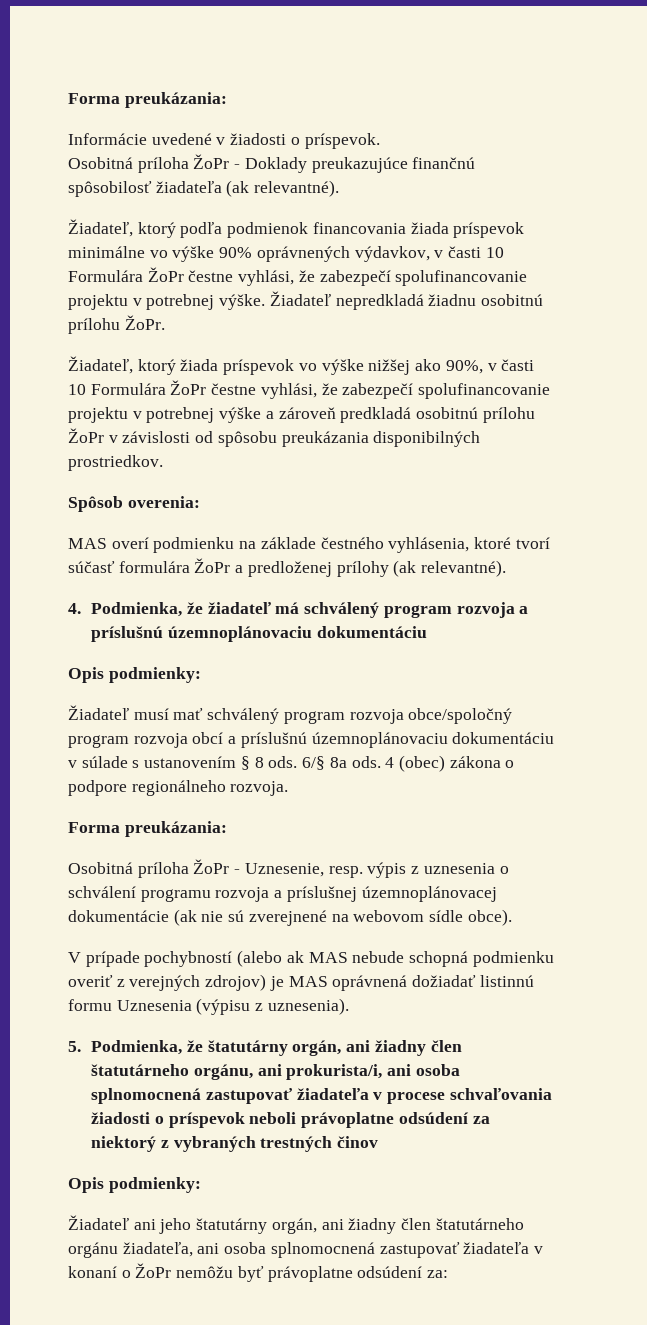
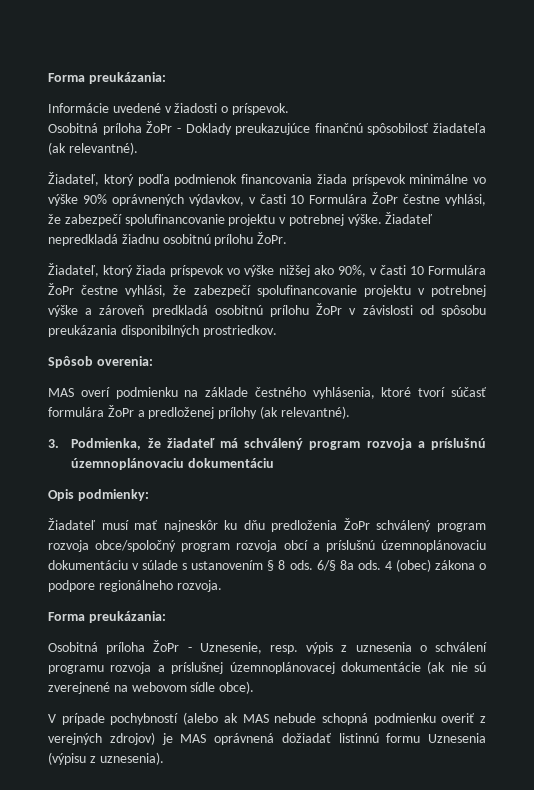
[68,603,81,614] 4. -> [48,439,59,448] 3.
(204, 714) none -> [163,518,370,532] najneskôr ku dňu predloženia ŽoPr
[68,1040,462,1056] [91,1064,460,1080] [91,1088,552,1104] [91,1112,490,1128] [91,1136,379,1152] [68,1177,201,1193] [68,1215,524,1234] [68,1242,544,1258] [68,1263,449,1282] // 5. Podmienka, že štatutárny orgán, ani žiadny člen štatutárneho orgánu, ani prokurista/i, ani osoba splnomocnená zastupovať žiadateľa v procese schvaľovania žiadosti o príspevok neboli právoplatne odsúdení za niektorý z vybraných trestných činov // Opis podmienky: // Žiadateľ ani jeho štatutárny orgán, ani žiadny člen štatutárneho orgánu žiadateľa, ani osoba splnomocnená zastupovať žiadateľa v konaní o ŽoPr nemôžu byť právoplatne odsúdení za: -> (164, 758) none

